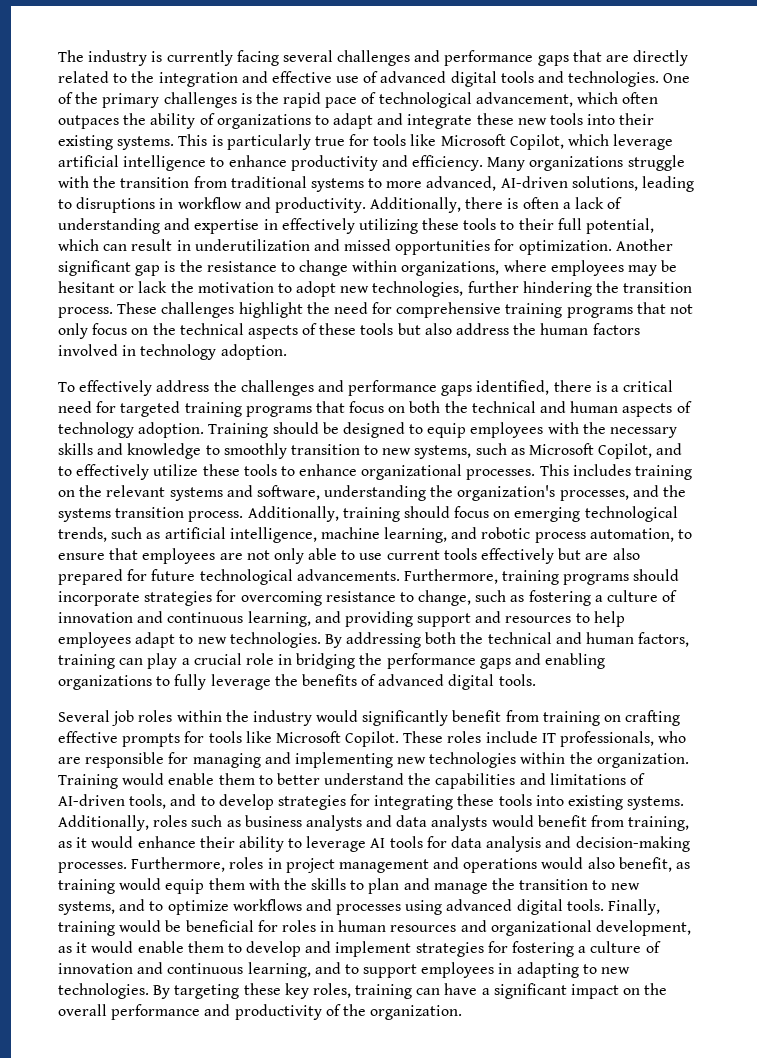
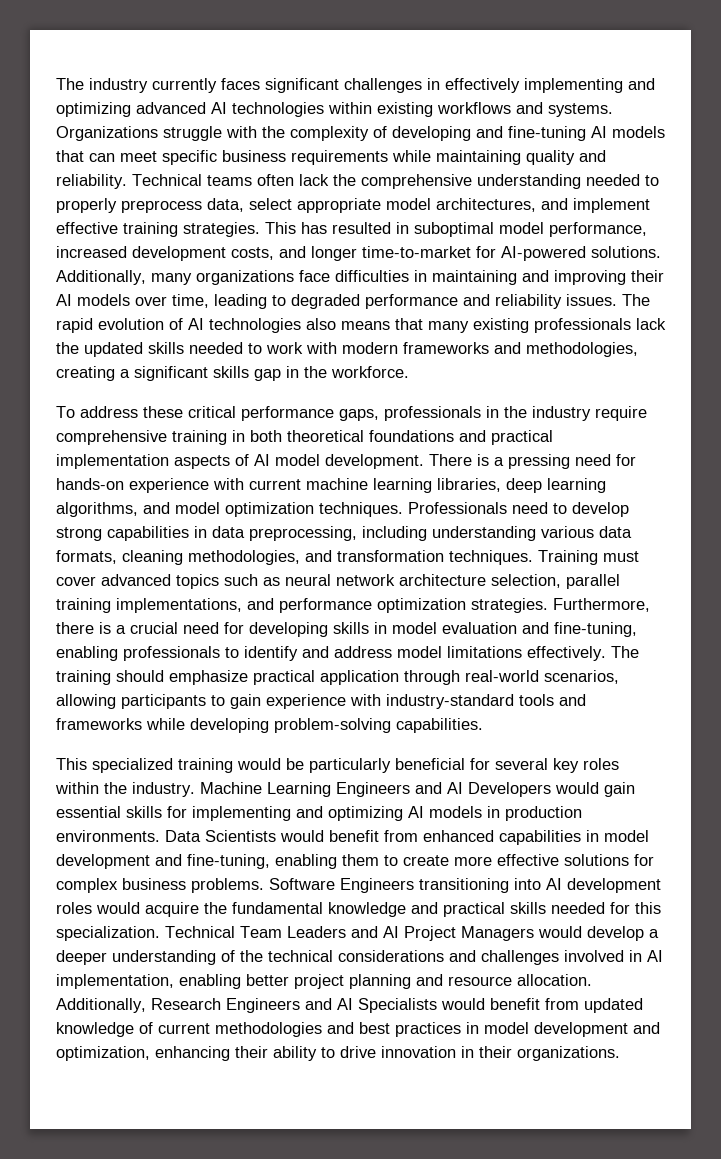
[151,50,689,66] [58,71,691,87] [58,92,659,108] [58,113,655,129] [58,134,674,150] [58,155,685,171] [58,176,695,192] [58,197,623,213] [58,218,655,234] [58,239,673,255] [58,260,678,276] [58,281,693,297] [58,302,694,318] [58,323,640,339] [58,344,287,360] [58,380,550,396] is currently facing several challenges and performance gaps that are directly related to the integration and effective use of advanced digital tools and technologies. One of the primary challenges is the rapid pace of technological advancement, which often outpaces the ability of organizations to adapt and integrate these new tools into their existing systems. This is particularly true for tools like Microsoft Copilot, which leverage artificial intelligence to enhance productivity and efficiency. Many organizations struggle with the transition from traditional systems to more advanced, AI-driven solutions, leading to disruptions in workflow and productivity. Additionally, there is often a lack of understanding and expertise in effectively utilizing these tools to their full potential, which can result in underutilization and missed opportunities for optimization. Another significant gap is the resistance to change within organizations, where employees may be hesitant or lack the motivation to adopt new technologies, further hindering the transition process. These challenges highlight the need for comprehensive training programs that not only focus on the technical aspects of these tools but also address the human factors involved in technology adoption. // To effectively address the challenges and performance gaps identified, -> [152,78,655,93] [56,102,613,117] [56,126,665,141] [56,150,606,165] [56,174,659,189] [56,198,650,213] [56,222,647,237] [56,246,661,261] [56,270,664,285] [56,294,650,309] [56,318,666,333] [56,342,638,357] [56,366,409,381] [56,406,647,421] [56,430,553,445] [56,454,636,469] [56,478,606,493] [56,502,629,517] [56,526,632,541] [56,550,639,565] [56,574,620,589] [56,598,650,613] currently faces significant challenges in effectively implementing and optimizing advanced AI technologies within existing workflows and systems. Organizations struggle with the complexity of developing and fine-tuning AI models that can meet specific business requirements while maintaining quality and reliability. Technical teams often lack the comprehensive understanding needed to properly preprocess data, select appropriate model architectures, and implement effective training strategies. This has resulted in suboptimal model performance, increased development costs, and longer time-to-market for AI-powered solutions. Additionally, many organizations face difficulties in maintaining and improving their AI models over time, leading to degraded performance and reliability issues. The rapid evolution of AI technologies also means that many existing professionals lack the updated skills needed to work with modern frameworks and methodologies, creating a significant skills gap in the workforce. // To address these critical performance gaps, professionals in the industry require comprehensive training in both theoretical foundations and practical implementation aspects of AI model development. There is a pressing need for hands-on experience with current machine learning libraries, deep learning algorithms, and model optimization techniques. Professionals need to develop strong capabilities in data preprocessing, including understanding various data formats, cleaning methodologies, and transformation techniques. Training must cover advanced topics such as neural network architecture selection, parallel training implementations, and performance optimization strategies. Furthermore,
[623,380,674,392] [58,401,692,417] [58,422,678,438] [58,443,683,459] [58,464,693,480] [58,485,687,501] [58,506,678,522] [58,527,693,543] [58,548,640,564] [58,569,680,585] [58,590,678,606] [58,611,625,627] [58,632,690,648] [58,653,606,669] [58,674,536,690] [58,710,681,726] [58,731,687,747] [58,752,689,768] [58,773,646,789] [58,794,685,810] [58,815,690,831] [58,836,690,852] [58,857,691,873] [58,878,640,894] [58,899,661,915] [58,920,692,936] [58,941,661,957] [58,962,631,978] [58,983,668,999] [58,1004,463,1020] critical need for targeted training programs that focus on both the technical and human aspects of technology adoption. Training should be designed to equip employees with the necessary skills and knowledge to smoothly transition to new systems, such as Microsoft Copilot, and to effectively utilize these tools to enhance organizational processes. This includes training on the relevant systems and software, understanding the organization's processes, and the systems transition process. Additionally, training should focus on emerging technological trends, such as artificial intelligence, machine learning, and robotic process automation, to ensure that employees are not only able to use current tools effectively but are also prepared for future technological advancements. Furthermore, training programs should incorporate strategies for overcoming resistance to change, such as fostering a culture of innovation and continuous learning, and providing support and resources to help employees adapt to new technologies. By addressing both the technical and human factors, training can play a crucial role in bridging the performance gaps and enabling organizations to fully leverage the benefits of advanced digital tools. // Several job roles within the industry would significantly benefit from training on crafting effective prompts for tools like Microsoft Copilot. These roles include IT professionals, who are responsible for managing and implementing new technologies within the organization. Training would enable them to better understand the capabilities and limitations of AI-driven tools, and to develop strategies for integrating these tools into existing systems. Additionally, roles such as business analysts and data analysts would benefit from training, as it would enhance their ability to leverage AI tools for data analysis and decision-making processes. Furthermore, roles in project management and operations would also benefit, as training would equip them with the skills to plan and manage the transition to new systems, and to optimize workflows and processes using advanced digital tools. Finally, training would be beneficial for roles in human resources and organizational development, as it would enable them to develop and implement strategies for fostering a culture of innovation and continuous learning, and to support employees in adapting to new technologies. By targeting these key roles, training can have a significant impact on the overall performance and productivity of the organization. -> [130,622,637,637] [56,646,639,661] [56,670,619,685] [56,694,586,709] [56,718,483,733] [56,758,619,773] [55,782,635,797] [56,806,582,821] [56,830,649,845] [56,854,654,869] [56,878,661,893] [56,902,661,917] [56,926,659,941] [56,950,663,965] [56,974,592,989] [56,998,643,1013] [56,1022,660,1037] [56,1046,620,1061] crucial need for developing skills in model evaluation and fine-tuning, enabling professionals to identify and address model limitations effectively. The training should emphasize practical application through real-world scenarios, allowing participants to gain experience with industry-standard tools and frameworks while developing problem-solving capabilities. // This specialized training would be particularly beneficial for several key roles within the industry. Machine Learning Engineers and AI Developers would gain essential skills for implementing and optimizing AI models in production environments. Data Scientists would benefit from enhanced capabilities in model development and fine-tuning, enabling them to create more effective solutions for complex business problems. Software Engineers transitioning into AI development roles would acquire the fundamental knowledge and practical skills needed for this specialization. Technical Team Leaders and AI Project Managers would develop a deeper understanding of the technical considerations and challenges involved in AI implementation, enabling better project planning and resource allocation. Additionally, Research Engineers and AI Specialists would benefit from updated knowledge of current methodologies and best practices in model development and optimization, enhancing their ability to drive innovation in their organizations.

